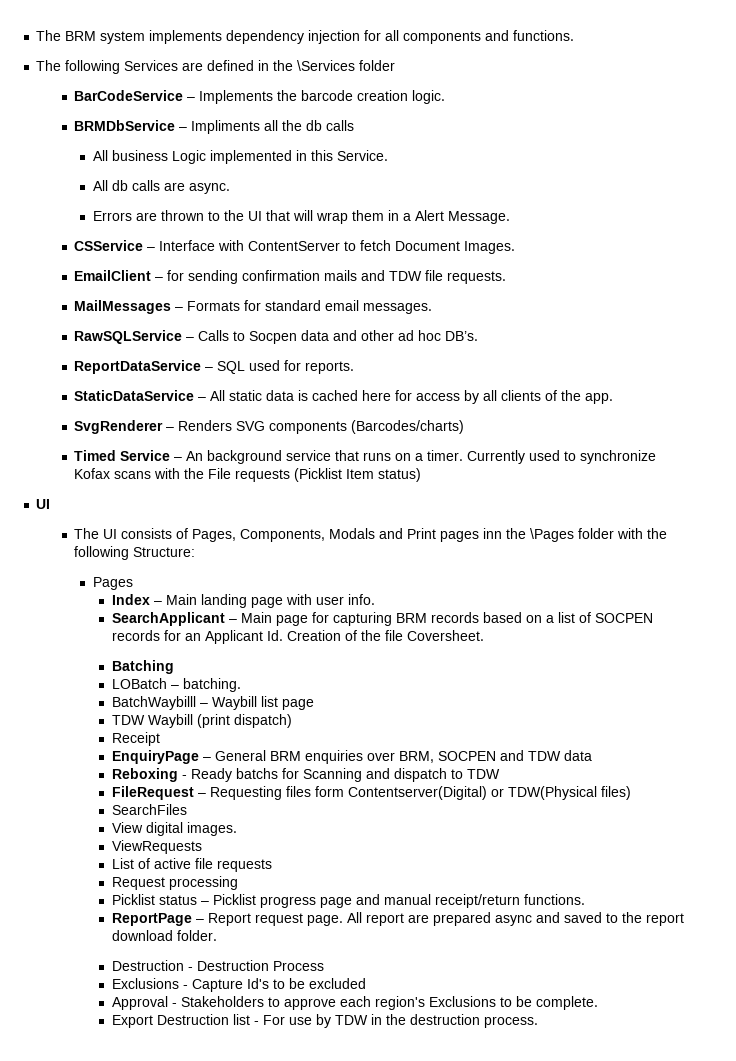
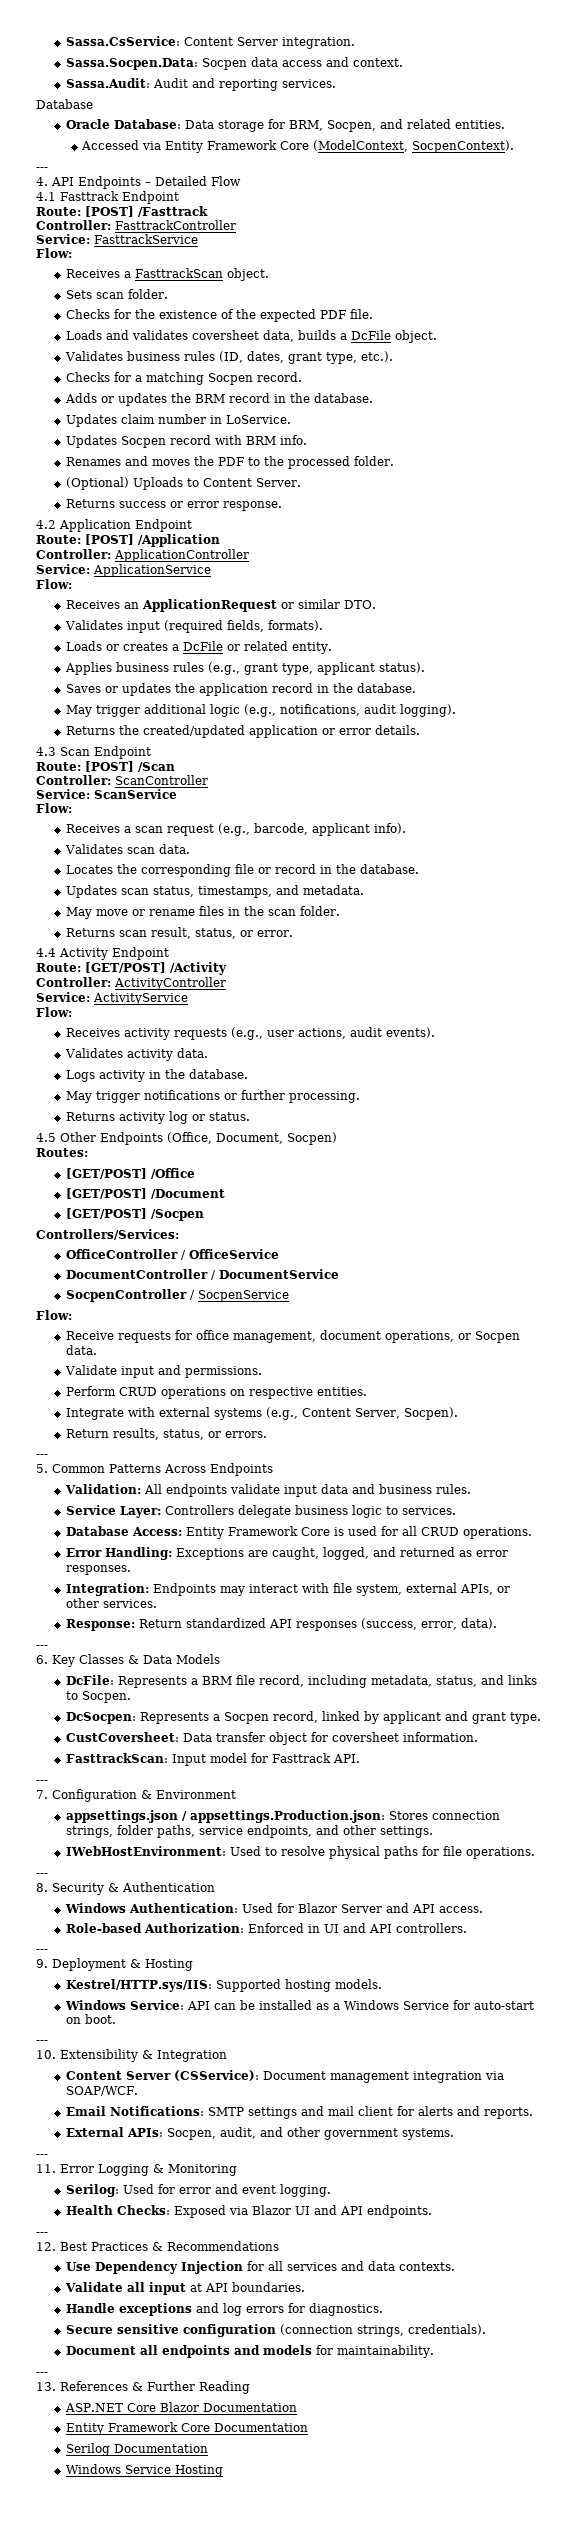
[36,30,575,44] [36,60,396,74] [74,90,446,104] [74,120,355,134] [92,150,388,164] [92,180,230,194] [92,210,510,224] [74,240,516,254] [74,270,507,284] [74,300,433,314] [74,330,479,344] [74,360,355,374] [74,390,614,404] [74,420,465,434] [74,450,657,464] [74,468,422,482] [36,499,51,509] [74,528,668,542] [74,546,196,560] [92,577,133,590] [111,594,375,608] [111,612,653,626] [111,630,484,644] [111,660,174,674] [111,678,241,692] [111,696,314,710] [111,714,292,728] [111,732,160,746] [111,750,592,764] [111,768,500,782] [111,786,631,800] [111,804,187,815] [111,822,237,836] [111,840,202,854] [111,858,272,872] [111,876,238,890] [111,894,585,908] [111,912,684,926] [111,930,217,941] [111,960,324,971] [111,978,366,992] [111,996,598,1010] [111,1014,538,1028] The BRM system implements dependency injection for all components and functions. // The following Services are defined in the \Services folder // BarCodeService – Implements the barcode creation logic. // BRMDbService – Impliments all the db calls // All business Logic implemented in this Service. // All db calls are async. // Errors are thrown to the UI that will wrap them in a Alert Message. // CSService – Interface with ContentServer to fetch Document Images. // EmailClient – for sending confirmation mails and TDW file requests. // MailMessages – Formats for standard email messages. // RawSQLService – Calls to Socpen data and other ad hoc DB’s. // ReportDataService – SQL used for reports. // StaticDataService – All static data is cached here for access by all clients of the app. // SvgRenderer – Renders SVG components (Barcodes/charts) // Timed Service – An background service that runs on a timer. Currently used to synchronize Kofax scans with the File requests (Picklist Item status) // UI // The UI consists of Pages, Components, Modals and Print pages inn the \Pages folder with the following Structure: // Pages // Index – Main landing page with user info. // SearchApplicant – Main page for capturing BRM records based on a list of SOCPEN records for an Applicant Id. Creation of the file Coversheet. // Batching // LOBatch – batching. // BatchWaybilll – Waybill list page // TDW Waybill (print dispatch) // Receipt // EnquiryPage – General BRM enquiries over BRM, SOCPEN and TDW data // Reboxing - Ready batchs for Scanning and dispatch to TDW // FileRequest – Requesting files form Contentserver(Digital) or TDW(Physical files) // SearchFiles // View digital images. // ViewRequests // List of active file requests // Request processing // Picklist status – Picklist progress page and manual receipt/return functions. // ReportPage – Report request page. All report are prepared async and saved to the report download folder. // Destruction - Destruction Process // Exclusions - Capture Id's to be excluded // Approval - Stakeholders to approve each region's Exclusions to be complete. // Export Destruction list - For use by TDW in the destruction process. -> [65,36,355,49] [65,57,403,70] [65,78,336,91] [36,99,93,109] [65,119,505,132] [81,140,515,153] [36,167,48,171] [36,176,241,189] [36,191,179,204] [36,206,208,217] [36,220,236,230] [36,234,198,244] [36,248,72,258] [65,268,269,281] [65,289,168,299] [65,309,373,322] [65,330,437,343] [64,351,393,364] [65,372,302,385] [64,393,373,406] [65,414,291,427] [65,435,307,448] [65,456,394,469] [65,477,301,490] [65,499,282,511] [36,519,192,532] [36,534,220,547] [36,549,249,562] [36,564,211,577] [36,579,72,589] [65,599,376,612] [64,620,323,633] [65,641,332,654] [64,662,425,675] [65,683,416,696] [65,704,456,717] [65,725,420,738] [36,746,151,759] [36,761,175,772] [36,775,208,785] [36,789,177,799] [36,803,72,813] [65,823,406,836] [64,844,190,854] [65,864,419,877] [65,885,364,898] [65,906,340,919] [65,927,293,939] [36,947,169,960] [36,962,227,975] [36,977,226,990] [36,992,188,1005] [36,1007,72,1017] [65,1027,435,1040] [64,1048,208,1061] [65,1069,248,1082] [65,1090,360,1103] [65,1111,250,1124] [36,1132,337,1145] [36,1148,88,1157] [65,1168,195,1179] [65,1188,225,1199] [65,1208,204,1221] [36,1229,179,1240] [65,1249,279,1260] [65,1269,339,1280] [65,1289,289,1302] [36,1310,72,1320] [65,1330,520,1343] [65,1345,97,1355] [64,1365,262,1378] [65,1386,367,1399] [65,1407,458,1420] [65,1428,267,1440] [36,1454,48,1458] [36,1463,273,1476] [64,1484,471,1497] [65,1505,456,1518] [65,1526,532,1539] [65,1547,508,1560] [65,1565,131,1575] [65,1583,510,1596] [65,1598,157,1608] [65,1618,497,1631] [36,1645,48,1649] [36,1654,220,1667] [65,1675,537,1688] [65,1691,131,1703] [65,1711,541,1724] [65,1732,478,1745] [65,1753,360,1766] [36,1780,48,1784] [36,1789,236,1802] [65,1810,500,1823] [65,1825,433,1838] [65,1846,535,1859] [36,1873,48,1877] [36,1882,215,1895] [64,1903,483,1913] [65,1923,467,1933] [36,1949,48,1953] [36,1958,193,1971] [65,1979,382,1992] [64,2000,534,2010] [65,2014,116,2024] [36,2040,48,2044] [36,2049,227,2062] [65,2070,504,2083] [65,2086,138,2096] [65,2106,533,2119] [65,2127,454,2140] [36,2154,48,2158] [36,2164,237,2176] [65,2184,331,2197] [65,2205,432,2218] [36,2232,48,2236] [36,2241,279,2251] [65,2261,455,2274] [64,2282,305,2295] [65,2303,383,2316] [65,2324,486,2337] [65,2345,434,2358] [36,2372,48,2376] [36,2381,250,2394] [64,2402,297,2412] [65,2422,308,2435] [65,2443,208,2456] [65,2464,223,2477] Sassa.CsService: Content Server integration. // Sassa.Socpen.Data: Socpen data access and context. // Sassa.Audit: Audit and reporting services. // Database // Oracle Database: Data storage for BRM, Socpen, and related entities. // Accessed via Entity Framework Core (ModelContext, SocpenContext). // --- // 4. API Endpoints – Detailed Flow // 4.1 Fasttrack Endpoint // Route: [POST] /Fasttrack // Controller: FasttrackController // Service: FasttrackService // Flow: // Receives a FasttrackScan object. // Sets scan folder. // Checks for the existence of the expected PDF file. // Loads and validates coversheet data, builds a DcFile object. // Validates business rules (ID, dates, grant type, etc.). // Checks for a matching Socpen record. // Adds or updates the BRM record in the database. // Updates claim number in LoService. // Updates Socpen record with BRM info. // Renames and moves the PDF to the processed folder. // (Optional) Uploads to Content Server. // Returns success or error response. // 4.2 Application Endpoint // Route: [POST] /Application // Controller: ApplicationController // Service: ApplicationService // Flow: // Receives an ApplicationRequest or similar DTO. // Validates input (required fields, formats). // Loads or creates a DcFile or related entity. // Applies business rules (e.g., grant type, applicant status). // Saves or updates the application record in the database. // May trigger additional logic (e.g., notifications, audit logging). // Returns the created/updated application or error details. // 4.3 Scan Endpoint // Route: [POST] /Scan // Controller: ScanController // Service: ScanService // Flow: // Receives a scan request (e.g., barcode, applicant info). // Validates scan data. // Locates the corresponding file or record in the database. // Updates scan status, timestamps, and metadata. // May move or rename files in the scan folder. // Returns scan result, status, or error. // 4.4 Activity Endpoint // Route: [GET/POST] /Activity // Controller: ActivityController // Service: ActivityService // Flow: // Receives activity requests (e.g., user actions, audit events). // Validates activity data. // Logs activity in the database. // May trigger notifications or further processing. // Returns activity log or status. // 4.5 Other Endpoints (Office, Document, Socpen) // Routes: // [GET/POST] /Office // [GET/POST] /Document // [GET/POST] /Socpen // Controllers/Services: // OfficeController / OfficeService // DocumentController / DocumentService // SocpenController / SocpenService // Flow: // Receive requests for office management, document operations, or Socpen data. // Validate input and permissions. // Perform CRUD operations on respective entities. // Integrate with external systems (e.g., Content Server, Socpen). // Return results, status, or errors. // --- // 5. Common Patterns Across Endpoints // Validation: All endpoints validate input data and business rules. // Service Layer: Controllers delegate business logic to services. // Database Access: Entity Framework Core is used for all CRUD operations. // Error Handling: Exceptions are caught, logged, and returned as error responses. // Integration: Endpoints may interact with file system, external APIs, or other services. // Response: Return standardized API responses (success, error, data). // --- // 6. Key Classes & Data Models // DcFile: Represents a BRM file record, including metadata, status, and links to Socpen. // DcSocpen: Represents a Socpen record, linked by applicant and grant type. // CustCoversheet: Data transfer object for coversheet information. // FasttrackScan: Input model for Fasttrack API. // --- // 7. Configuration & Environment // appsettings.json / appsettings.Production.json: Stores connection strings, folder paths, service endpoints, and other settings. // IWebHostEnvironment: Used to resolve physical paths for file operations. // --- // 8. Security & Authentication // Windows Authentication: Used for Blazor Server and API access. // Role-based Authorization: Enforced in UI and API controllers. // --- // 9. Deployment & Hosting // Kestrel/HTTP.sys/IIS: Supported hosting models. // Windows Service: API can be installed as a Windows Service for auto-start on boot. // --- // 10. Extensibility & Integration // Content Server (CSService): Document management integration via SOAP/WCF. // Email Notifications: SMTP settings and mail client for alerts and reports. // External APIs: Socpen, audit, and other government systems. // --- // 11. Error Logging & Monitoring // Serilog: Used for error and event logging. // Health Checks: Exposed via Blazor UI and API endpoints. // --- // 12. Best Practices & Recommendations // Use Dependency Injection for all services and data contexts. // Validate all input at API boundaries. // Handle exceptions and log errors for diagnostics. // Secure sensitive configuration (connection strings, credentials). // Document all endpoints and models for maintainability. // --- // 13. References & Further Reading // ASP.NET Core Blazor Documentation // Entity Framework Core Documentation // Serilog Documentation // Windows Service Hosting

